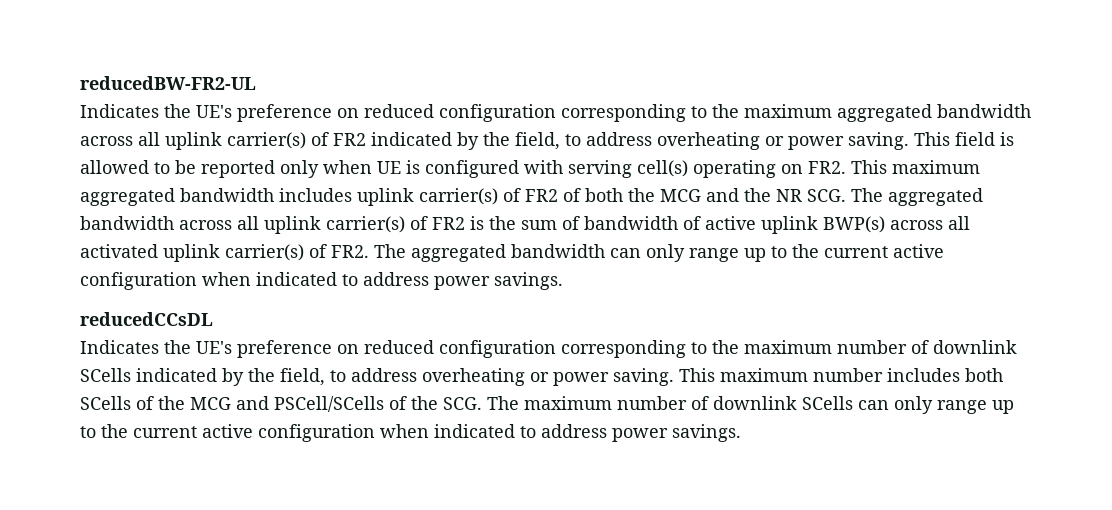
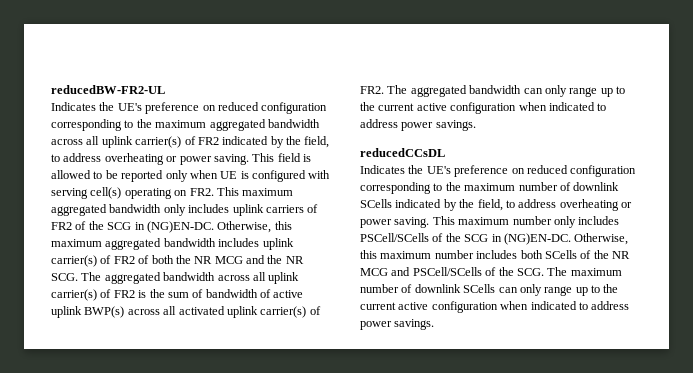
(274, 195) none -> [163,204,319,216] [51,221,292,233] [51,238,216,250] only includes uplink carriers of FR2 of the SCG in (NG)EN-DC. Otherwise, this maximum aggregated bandwidth
(655, 195) none -> [194,256,213,264] NR
(883, 375) none -> [553,216,620,228] [360,233,629,245] [360,250,474,259] only includes PSCell/SCells of the SCG in (NG)EN-DC. Otherwise, this maximum number
(185, 403) none -> [612,251,630,259] NR

